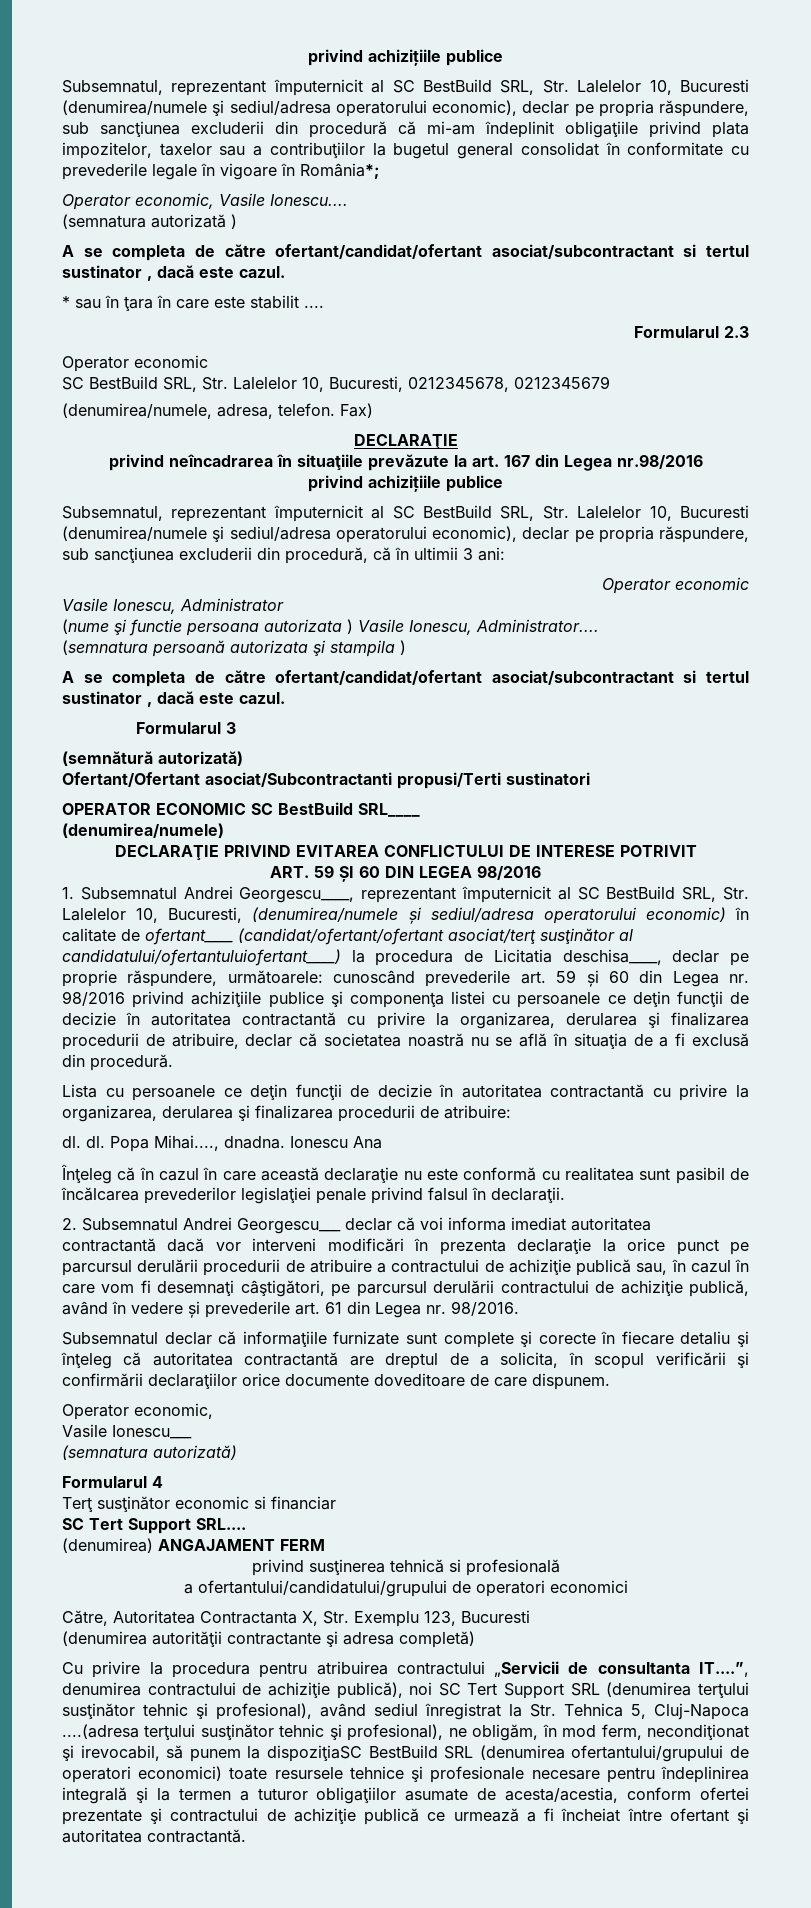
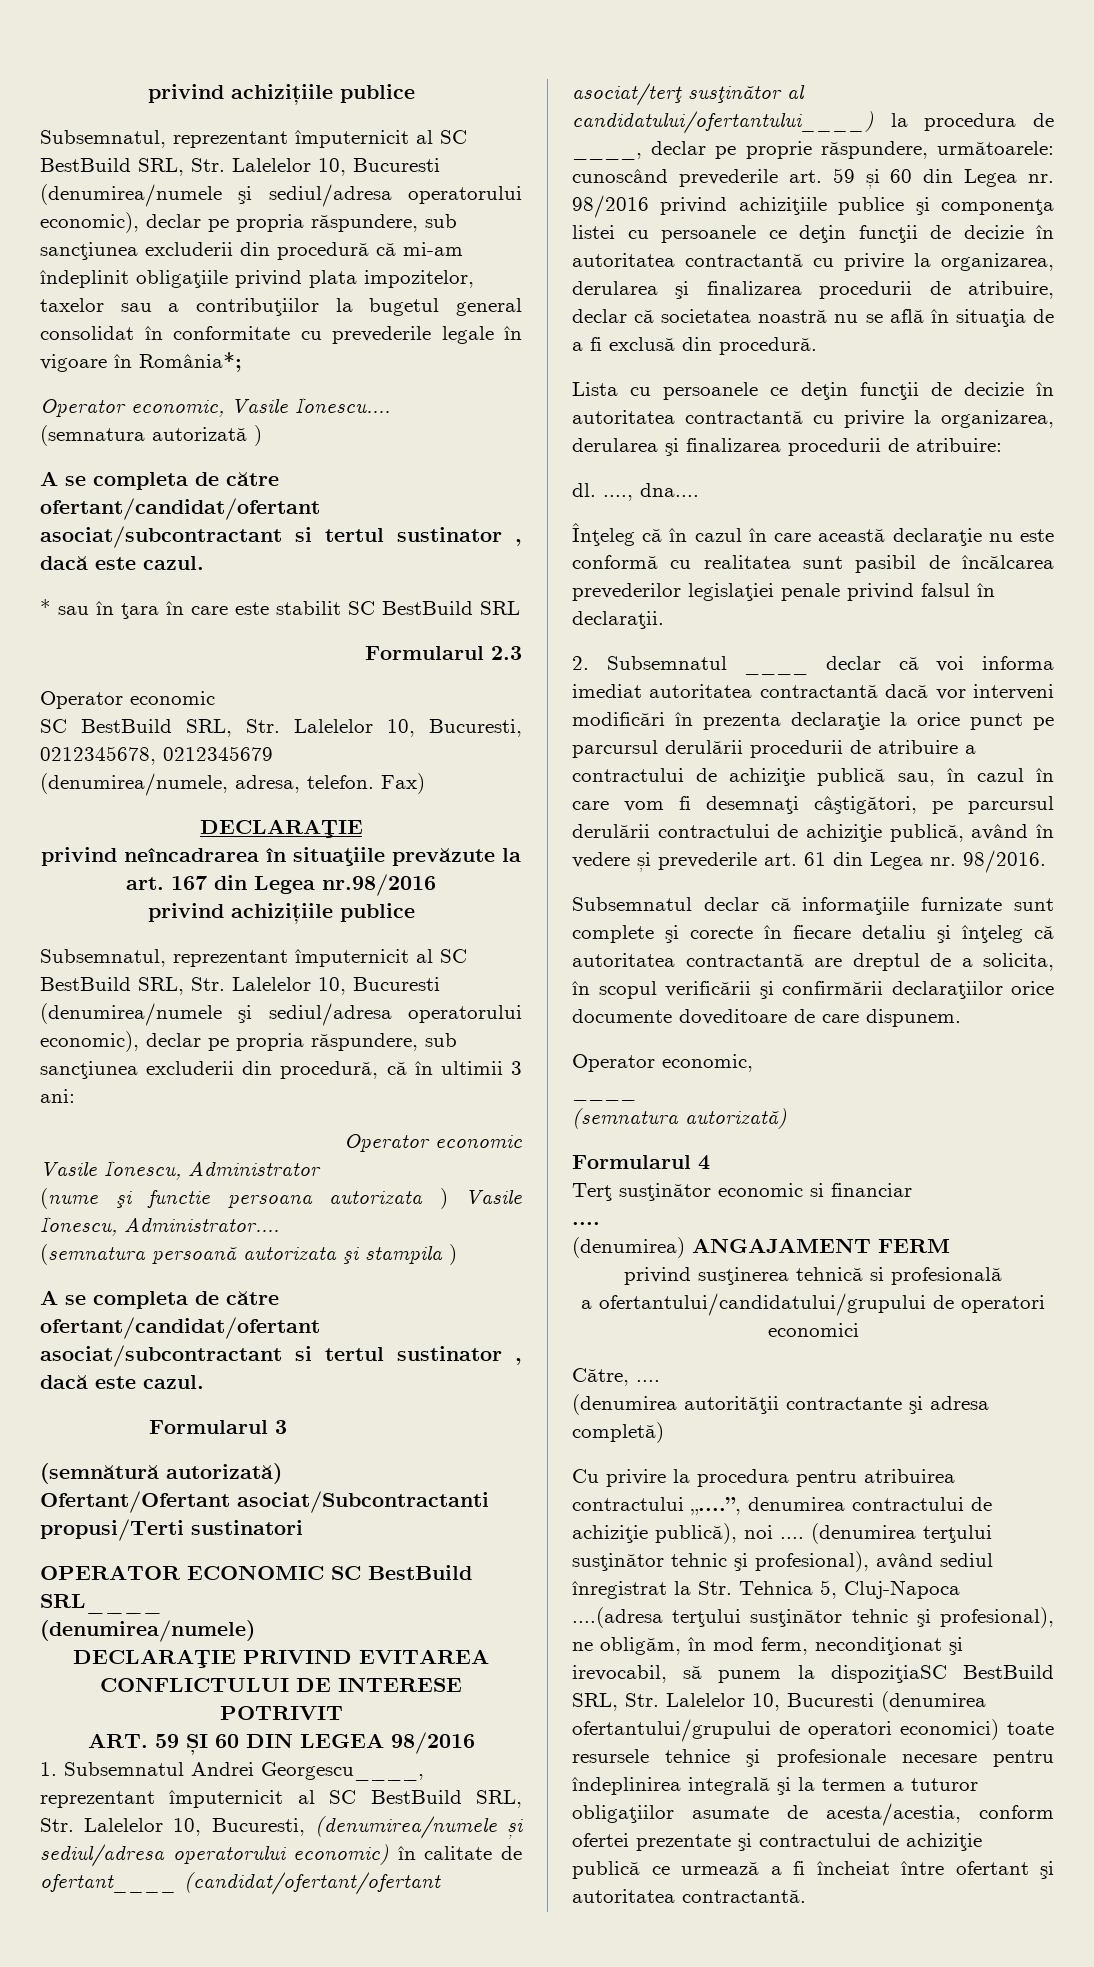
[304,305,324,308] .... -> [348,601,520,615] SC BestBuild SRL
[62,949,341,966] candidatului/ofertantuluiofertant____) -> [572,111,874,134] candidatului/ofertantului____)
[493,949,662,965] Licitatia deschisa____, -> [572,153,642,160] ____,
[86,1135,382,1152] dl. Popa Mihai...., dnadna. Ionescu Ana -> [603,483,699,501] ...., dna....
[183,1217,341,1234] Andrei Georgescu___ -> [744,670,809,675] ____
[62,1424,192,1439] Vasile Ionescu___ -> [572,1096,636,1101] ____
[62,1518,246,1534] SC Tert Support SRL.... -> [572,1222,600,1225] ....
[113,1610,530,1627] Autoritatea Contractanta X, Str. Exemplu 123, Bucuresti -> [636,1380,660,1382] ....
[494,1661,749,1677] „Servicii de consultanta IT....”, -> [691,1497,741,1516] „....”,
[438,1683,600,1699] SC Tert Support SRL -> [780,1537,804,1539] ....
[444,1746,474,1759] SRL -> [572,1693,874,1711] SRL, Str. Lalelelor 10, Bucuresti

